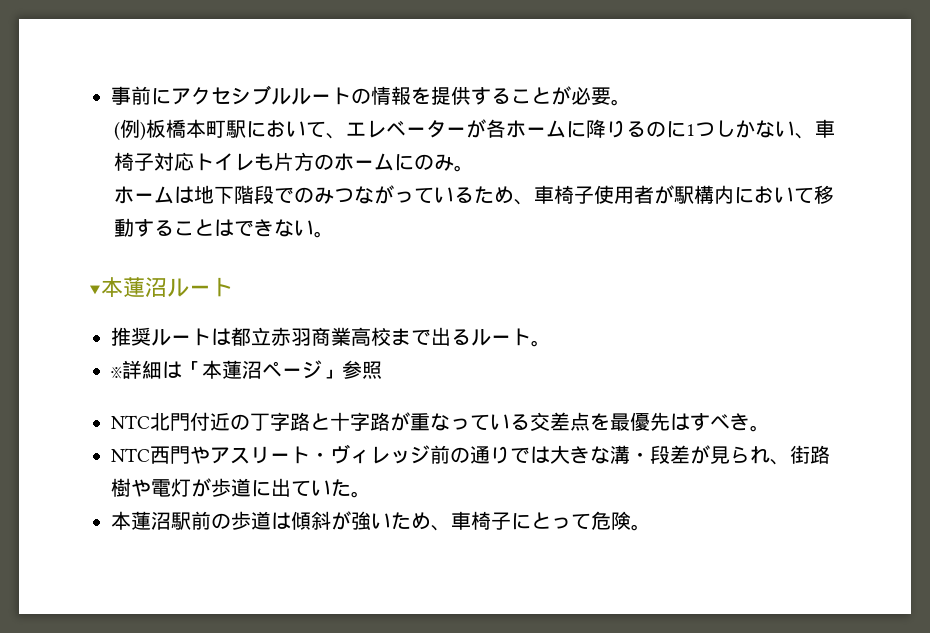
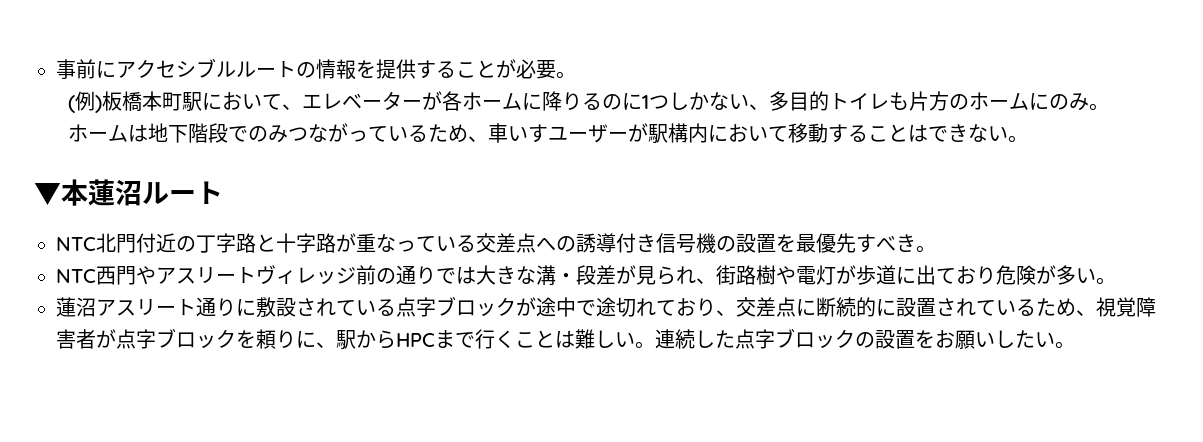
[814,119,835,138] [113,152,194,171] 車椅子対応 -> [768,91,829,111] 多目的
[553,185,654,204] 椅子使用者 -> [507,124,628,143] いすユーザー
[111,327,551,347] [111,360,382,379] // 推奨ルートは都立赤羽商業高校まで出るルート。 // ※詳細は「本蓮沼ページ」参照 -> (223, 192) none
(590, 421) none -> [536,233,776,253] への誘導付き信号機の設置
[670,413,690,431] は -> (856, 243) none
[310,452,330,462] ・ -> (256, 275) none
[311,479,371,498] [111,511,631,531] いた。 // 本蓮沼駅前の歩道は傾斜が強いため、車椅子にとって危険 -> [956,265,1116,285] [56,296,1156,318] [56,328,1055,350] おり危険が多い。 // 蓮沼アスリート通りに敷設されている点字ブロックが途中で途切れており、交差点に断続的に設置されているため、視覚障害者が点字ブロックを頼りに、駅からHPCまで行くことは難しい。連続した点字ブロックの設置をお願いしたい

